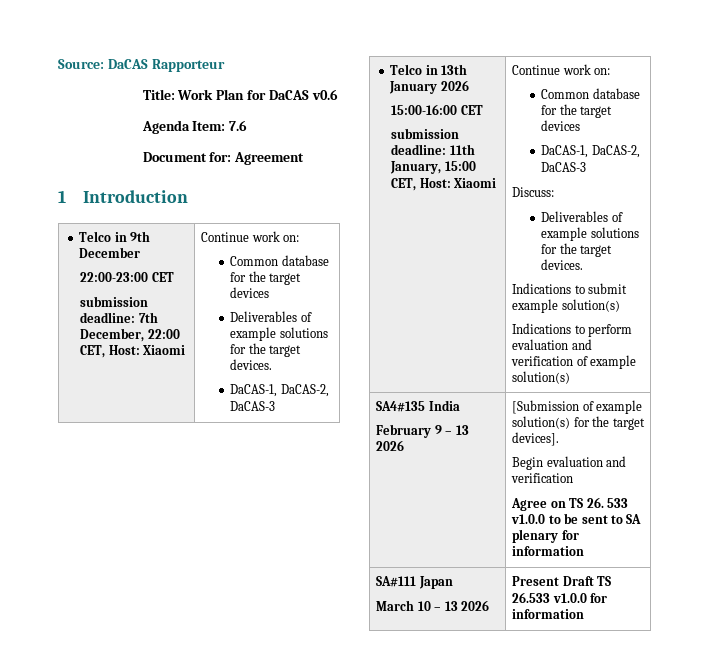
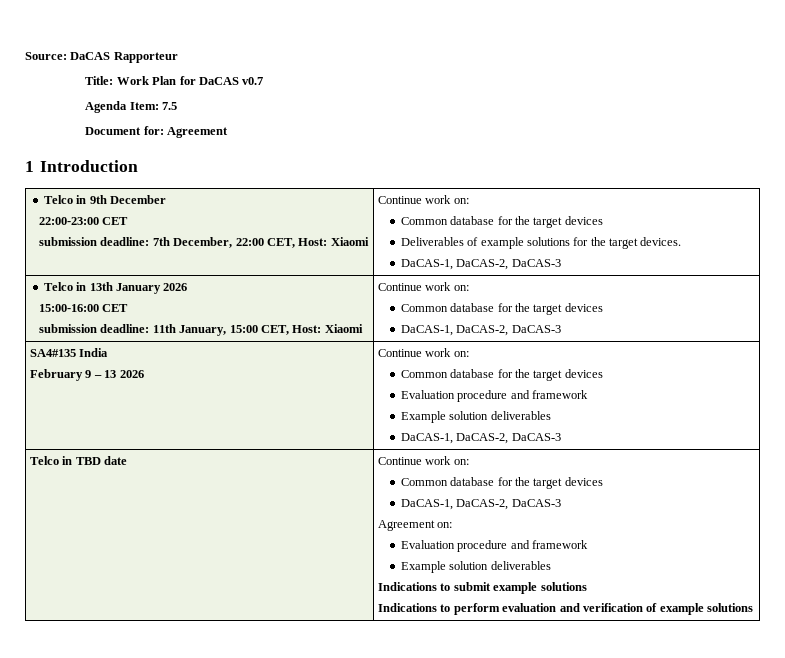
[311,89,338,100] v0.6 -> [242,77,264,85] v0.7
[229,120,248,131] 7.6 -> [162,102,178,110] 7.5
[512,187,555,197] [541,211,623,222] [541,227,639,241] [541,243,612,257] [541,259,584,270] [512,283,628,294] [512,299,620,313] [512,323,633,337] [512,339,592,350] [511,355,637,369] [512,371,571,384] // Discuss: // Deliverables of example solutions for the target devices. // Indications to submit example solution(s) // Indications to perform evaluation and verification of example solution(s) -> (561, 329) none
[512,400,643,414] [512,416,645,430] [512,432,560,446] [512,456,627,470] [511,473,574,483] [511,497,628,511] [511,513,642,524] [512,529,579,543] [512,546,585,556] [376,576,453,589] [376,600,489,611] [512,576,612,586] [512,592,608,603] [512,609,585,619] [Submission of example solution(s) for the target devices]. // Begin evaluation and verification // Agree on TS 26. 533 v1.0.0 to be sent to SA plenary for information // SA#111 Japan // March 10 – 13 2026 | Present Draft TS 26.533 v1.0.0 for information -> [378,348,469,357] [400,369,603,381] [400,390,588,402] [400,411,551,423] [400,433,561,444] [30,456,128,465] [378,456,469,465] [400,477,603,489] [400,499,561,510] [378,520,453,531] [400,540,588,552] [400,561,551,573] [378,582,587,594] [378,603,754,615] Continue work on: // Common database for the target devices // Evaluation procedure and framework // Example solution deliverables // DaCAS-1, DaCAS-2, DaCAS-3 // Telco in TBD date | Continue work on: // Common database for the target devices // DaCAS-1, DaCAS-2, DaCAS-3 // Agreement on: // Evaluation procedure and framework // Example solution deliverables // Indications to submit example solutions // Indications to perform evaluation and verification of example solutions

